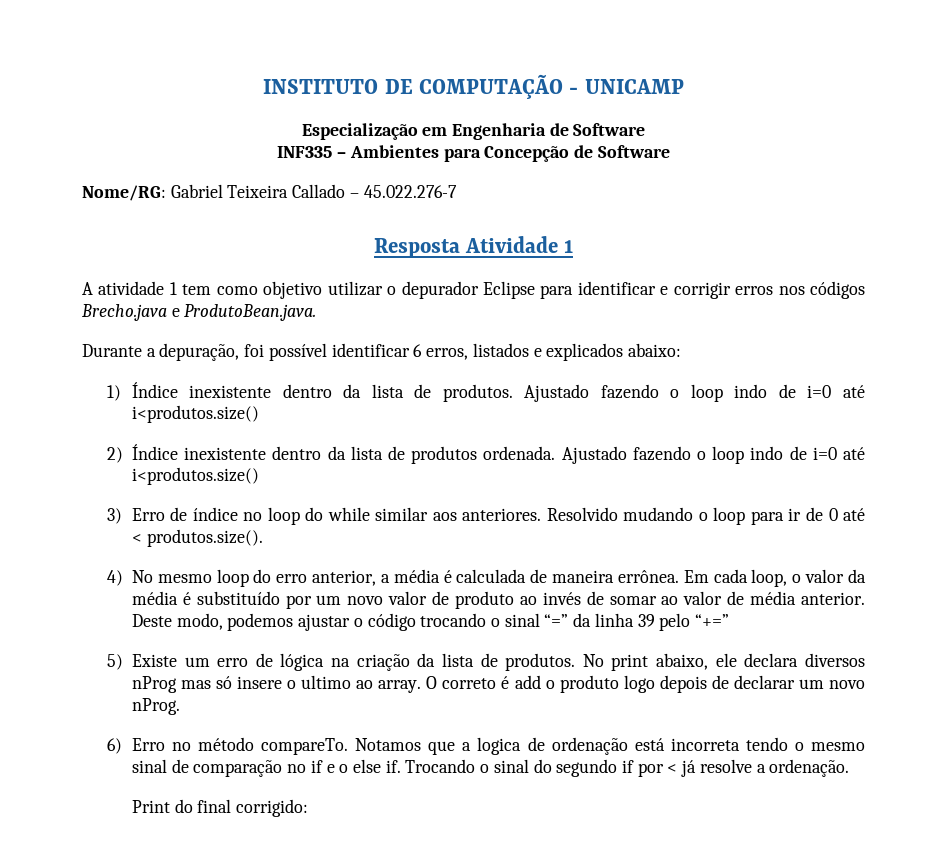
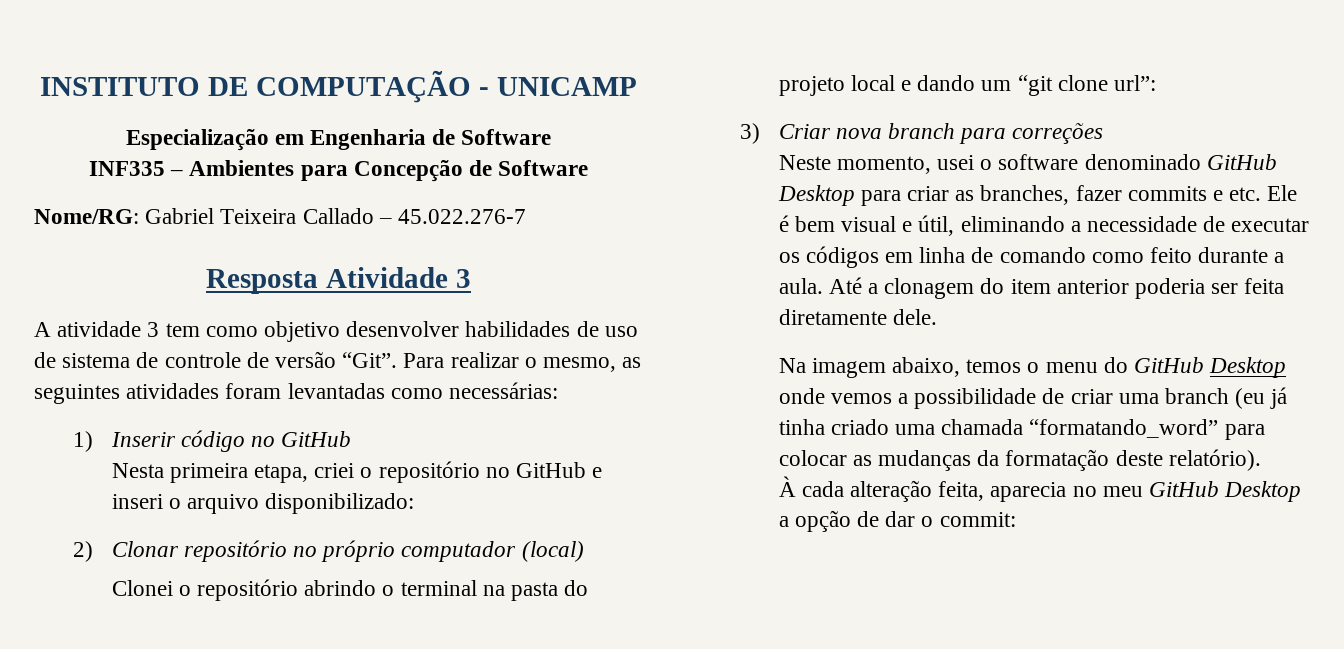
[564,240,574,253] 1 -> [455,269,471,288] 3
[169,282,177,295] 1 -> [147,322,160,337] 3
[327,281,865,299] [81,304,317,321] [82,343,681,361] [106,382,866,402] [131,405,259,423] [106,444,865,464] [131,467,259,485] [106,507,866,525] [131,529,263,547] [106,569,867,587] [131,591,866,609] [131,613,730,631] [106,653,866,671] [131,675,866,693] [131,698,180,715] [106,737,866,755] [131,759,850,777] [131,799,309,817] utilizar o depurador Eclipse para identificar e corrigir erros nos códigos Brecho.java e ProdutoBean.java. // Durante a depuração, foi possível identificar 6 erros, listados e explicados abaixo: // 1) Índice inexistente dentro da lista de produtos. Ajustado fazendo o loop indo de i=0 até i<produtos.size() // 2) Índice inexistente dentro da lista de produtos ordenada. Ajustado fazendo o loop indo de i=0 até i<produtos.size() // 3) Erro de índice no loop do while similar aos anteriores. Resolvido mudando o loop para ir de 0 até < produtos.size(). // 4) No mesmo loop do erro anterior, a média é calculada de maneira errônea. Em cada loop, o valor da média é substituído por um novo valor de produto ao invés de somar ao valor de média anterior. Deste modo, podemos ajustar o código trocando o sinal “=” da linha 39 pelo “+=” // 5) Existe um erro de lógica na criação da lista de produtos. No print abaixo, ele declara diversos nProg mas só insere o ultimo ao array. O correto é add o produto logo depois de declarar um novo nProg. // 6) Erro no método compareTo. Notamos que a logica de ordenação está incorreta tendo o mesmo sinal de comparação no if e o else if. Trocando o sinal do segundo if por < já resolve a ordenação. // Print do final corrigido: -> [346,321,638,337] [34,351,642,372] [34,382,559,404] [72,430,352,452] [111,461,603,483] [111,493,415,514] [72,540,584,562] [111,579,589,601] [778,75,1156,96] [739,123,1104,144] [778,154,1277,174] [777,185,1298,206] [778,215,1310,236] [778,246,1285,268] [778,277,1285,299] [778,309,937,325] [778,357,1287,378] [778,387,1288,409] [778,419,1265,440] [778,449,1261,471] [778,476,1302,502] [778,510,1016,532] desenvolver habilidades de uso de sistema de controle de versão “Git”. Para realizar o mesmo, as seguintes atividades foram levantadas como necessárias: // 1) Inserir código no GitHub // Nesta primeira etapa, criei o repositório no GitHub e inseri o arquivo disponibilizado: // 2) Clonar repositório no próprio computador (local) // Clonei o repositório abrindo o terminal na pasta do projeto local e dando um “git clone url”: // 3) Criar nova branch para correções // Neste momento, usei o software denominado GitHub Desktop para criar as branches, fazer commits e etc. Ele é bem visual e útil, eliminando a necessidade de executar os códigos em linha de comando como feito durante a aula. Até a clonagem do item anterior poderia ser feita diretamente dele. // Na imagem abaixo, temos o menu do GitHub Desktop onde vemos a possibilidade de criar uma branch (eu já tinha criado uma chamada “formatando_word” para colocar as mudanças da formatação deste relatório). // À cada alteração feita, aparecia no meu GitHub Desktop a opção de dar o commit:

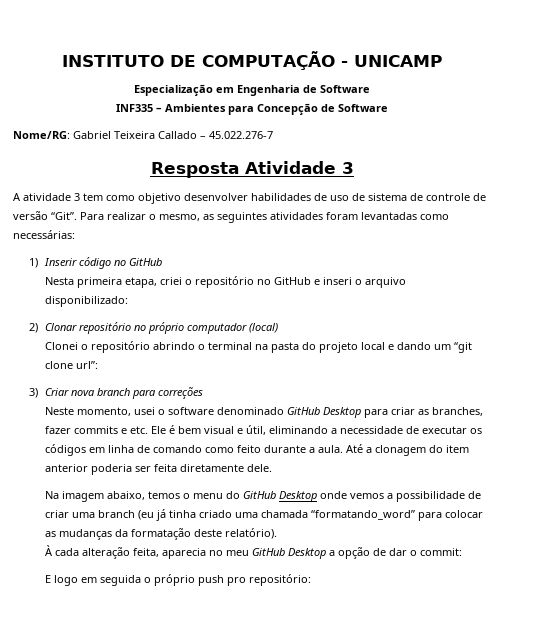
(1016, 519) none -> [45,574,312,586] // E logo em seguida o próprio push pro repositório:

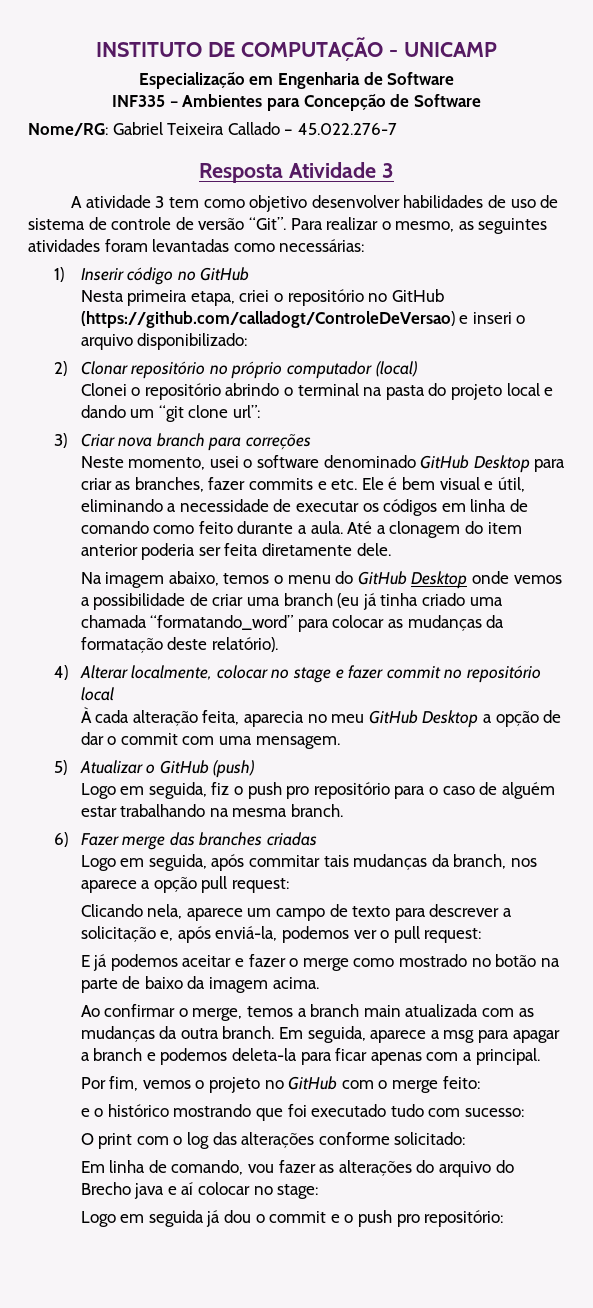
(312, 281) none -> [80,311,455,328] (https://github.com/calladogt/ControleDeVersao)
(278, 533) none -> [54,665,542,683] [80,687,114,701] // 4) Alterar localmente, colocar no stage e fazer commit no repositório local
[420,548,463,556] [45,574,196,586] commit: // E logo em seguida o próprio -> [120,733,340,749] [54,760,255,778] [80,782,555,799] [80,804,344,817] [54,832,318,850] [80,854,538,871] [80,876,290,893] [80,904,513,921] [80,926,482,943] [80,954,560,971] [80,976,319,993] [80,1004,534,1021] [80,1026,560,1043] [80,1048,540,1065] [80,1076,480,1093] [80,1104,525,1121] [80,1132,466,1149] [80,1160,514,1177] [80,1182,319,1199] [80,1210,354,1227] commit com uma mensagem. // 5) Atualizar o GitHub (push) // Logo em seguida, fiz o push pro repositório para o caso de alguém estar trabalhando na mesma branch. // 6) Fazer merge das branches criadas // Logo em seguida, após commitar tais mudanças da branch, nos aparece a opção pull request: // Clicando nela, aparece um campo de texto para descrever a solicitação e, após enviá-la, podemos ver o pull request: // E já podemos aceitar e fazer o merge como mostrado no botão na parte de baixo da imagem acima. // Ao confirmar o merge, temos a branch main atualizada com as mudanças da outra branch. Em seguida, aparece a msg para apagar a branch e podemos deleta-la para ficar apenas com a principal. // Por fim, vemos o projeto no GitHub com o merge feito: // e o histórico mostrando que foi executado tudo com sucesso: // O print com o log das alterações conforme solicitado: // Em linha de comando, vou fazer as alterações do arquivo do Brecho java e aí colocar no stage: // Logo em seguida já dou o commit e o

